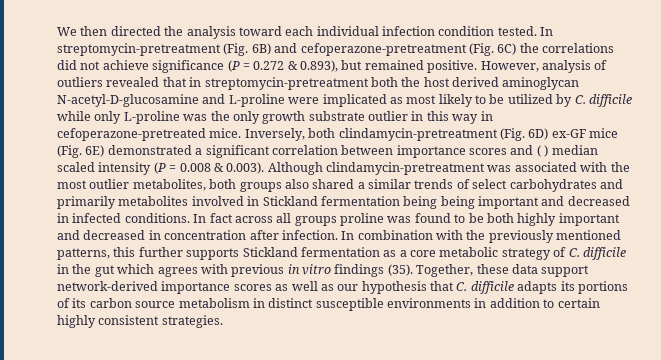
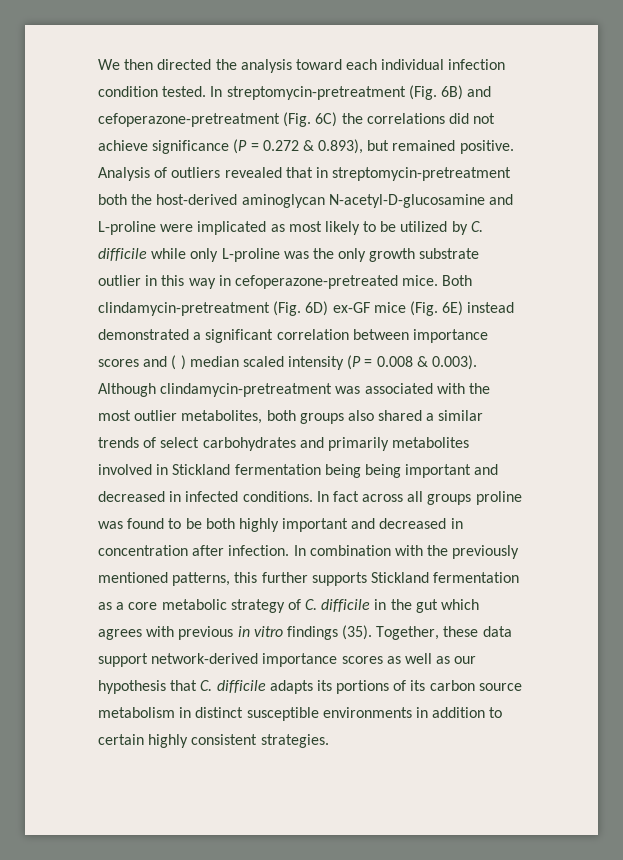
[480,60,591,73] However, analysis -> [98,167,150,181] Analysis
[423,77,499,87] host derived -> [156,194,238,205] host-derived
[244,128,336,141] Inversely, both -> [442,275,473,286] Both
(105, 151) none -> [467,302,515,313] instead

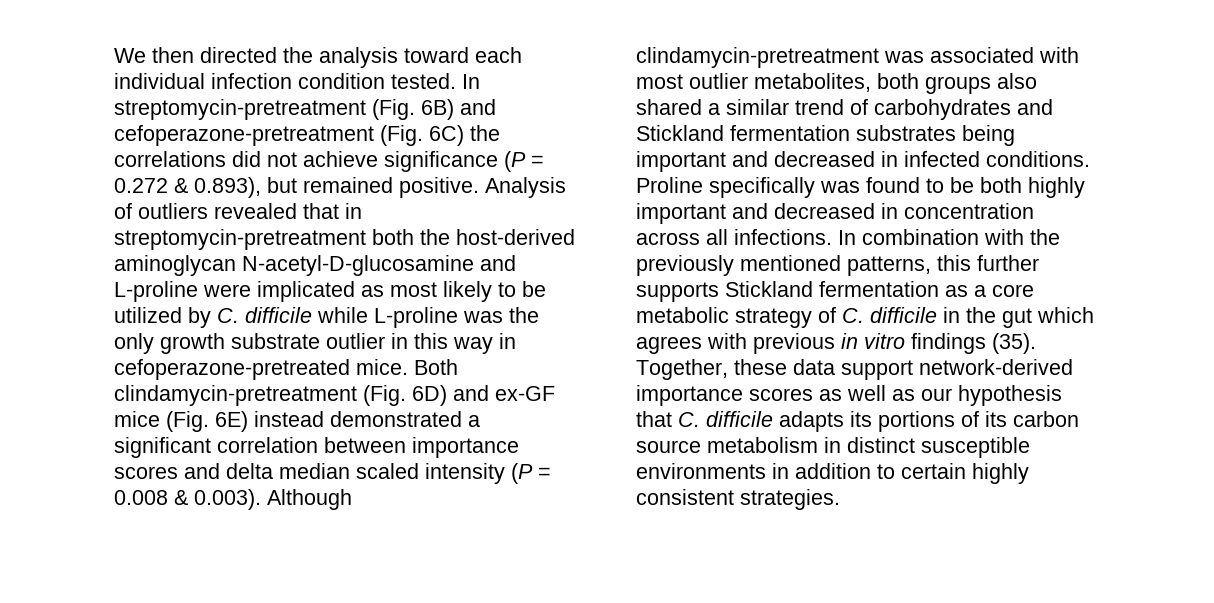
[190,248,219,262] only -> (368, 315) none
(329, 308) none -> [453,385,489,401] and
[171,355,186,370] ( ) -> [226,463,273,479] delta
[468,383,490,394] the -> (1079, 55) none
[98,437,470,451] [98,464,361,478] trends of select carbohydrates and primarily metabolites involved in Stickland fermentation being -> [795,99,1053,120] [636,125,956,141] trend of carbohydrates and Stickland fermentation substrates
[316,491,522,505] In fact across all groups proline -> [636,177,815,198] Proline specifically
[192,545,290,556] after infection. -> [636,229,832,245] across all infections.

